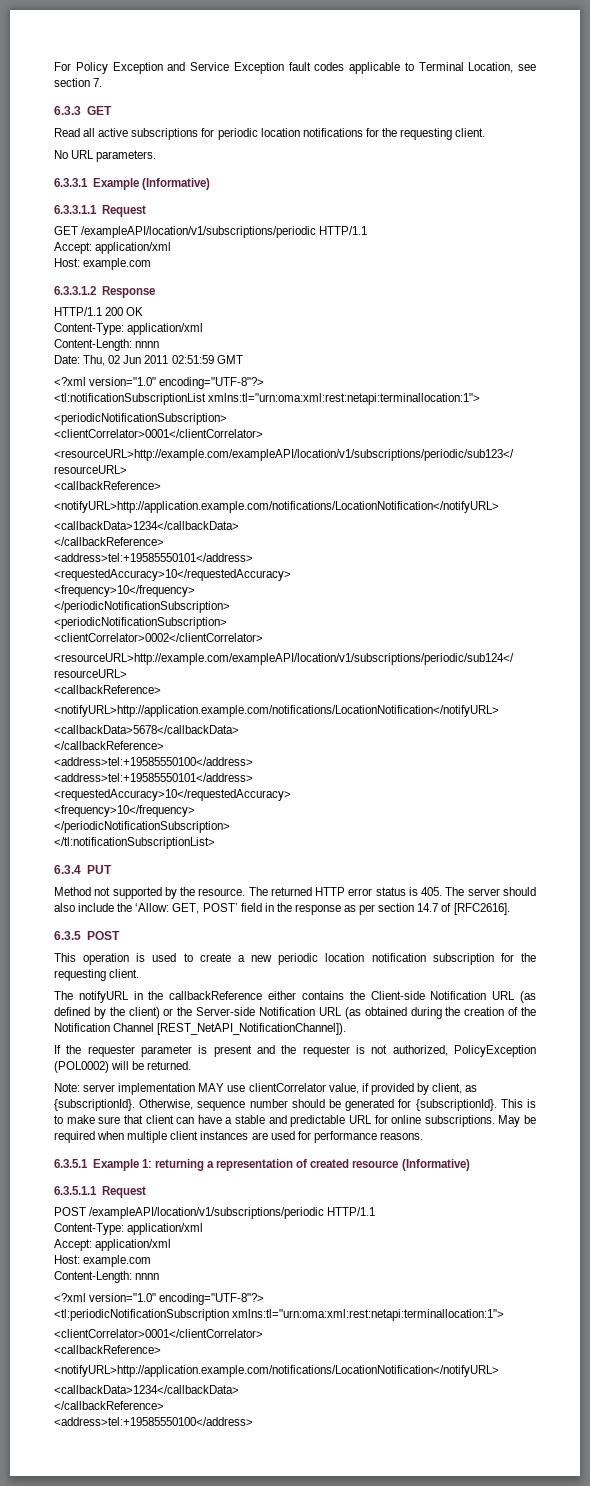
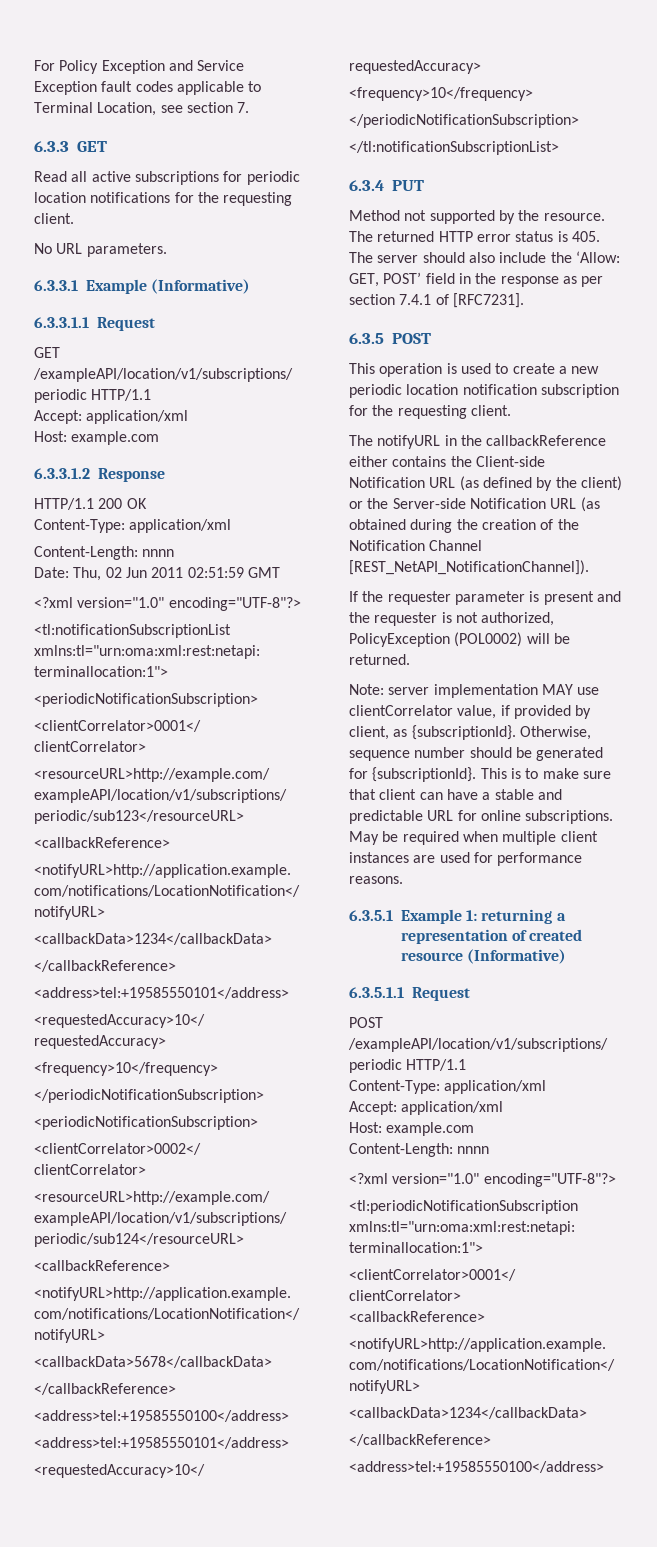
[417,903,510,915] 14.7 of [RFC2616]. -> [399,293,524,308] 7.4.1 of [RFC7231].

